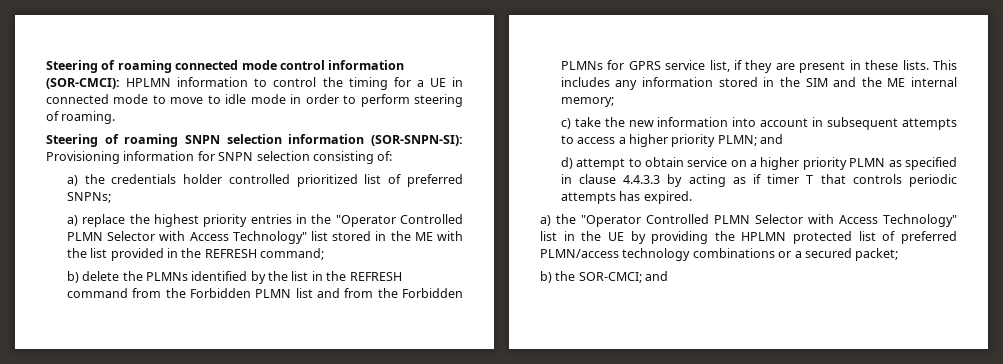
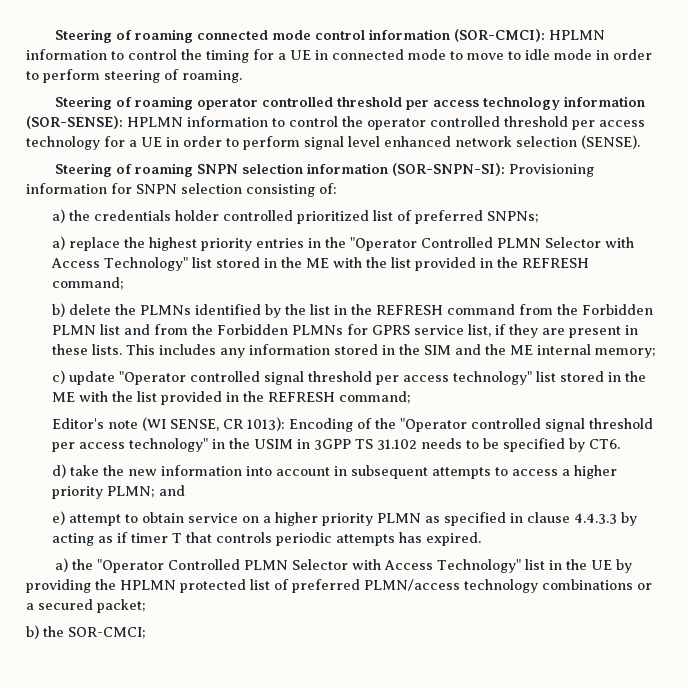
(116, 117) none -> [55,96,646,110] [26,116,645,130] [26,135,640,150] // Steering of roaming operator controlled threshold per access technology information (SOR-SENSE): HPLMN information to control the operator controlled threshold per access technology for a UE in order to perform signal level enhanced network selection (SENSE).
(571, 123) none -> [68,371,646,385] [51,391,411,405] [51,417,653,432] [51,438,620,452] [51,464,66,478] update "Operator controlled signal threshold per access technology" list stored in the ME with the list provided in the REFRESH command; // Editor's note (WI SENSE, CR 1013): Encoding of the "Operator controlled signal threshold per access technology" in the USIM in 3GPP TS 31.102 needs to be specified by CT6. // d)
[560,157,573,169] d) -> [51,511,65,525] e)
[645,271,669,281] and -> (146, 633) none

